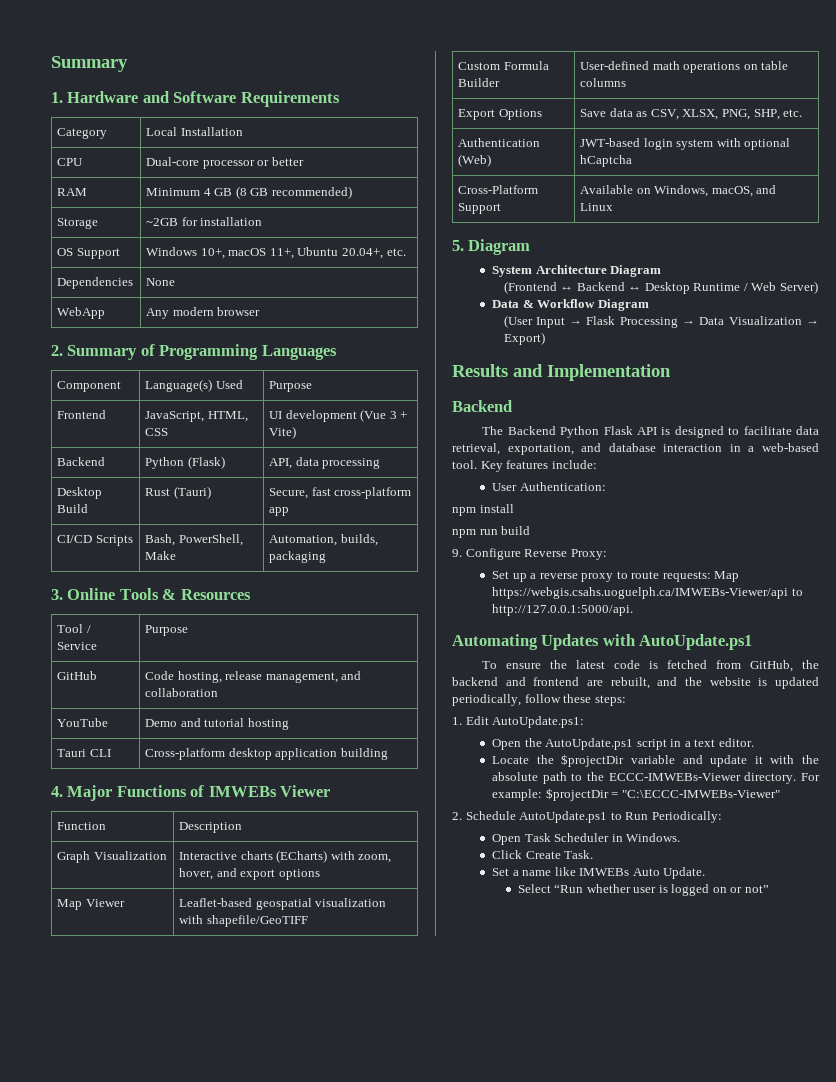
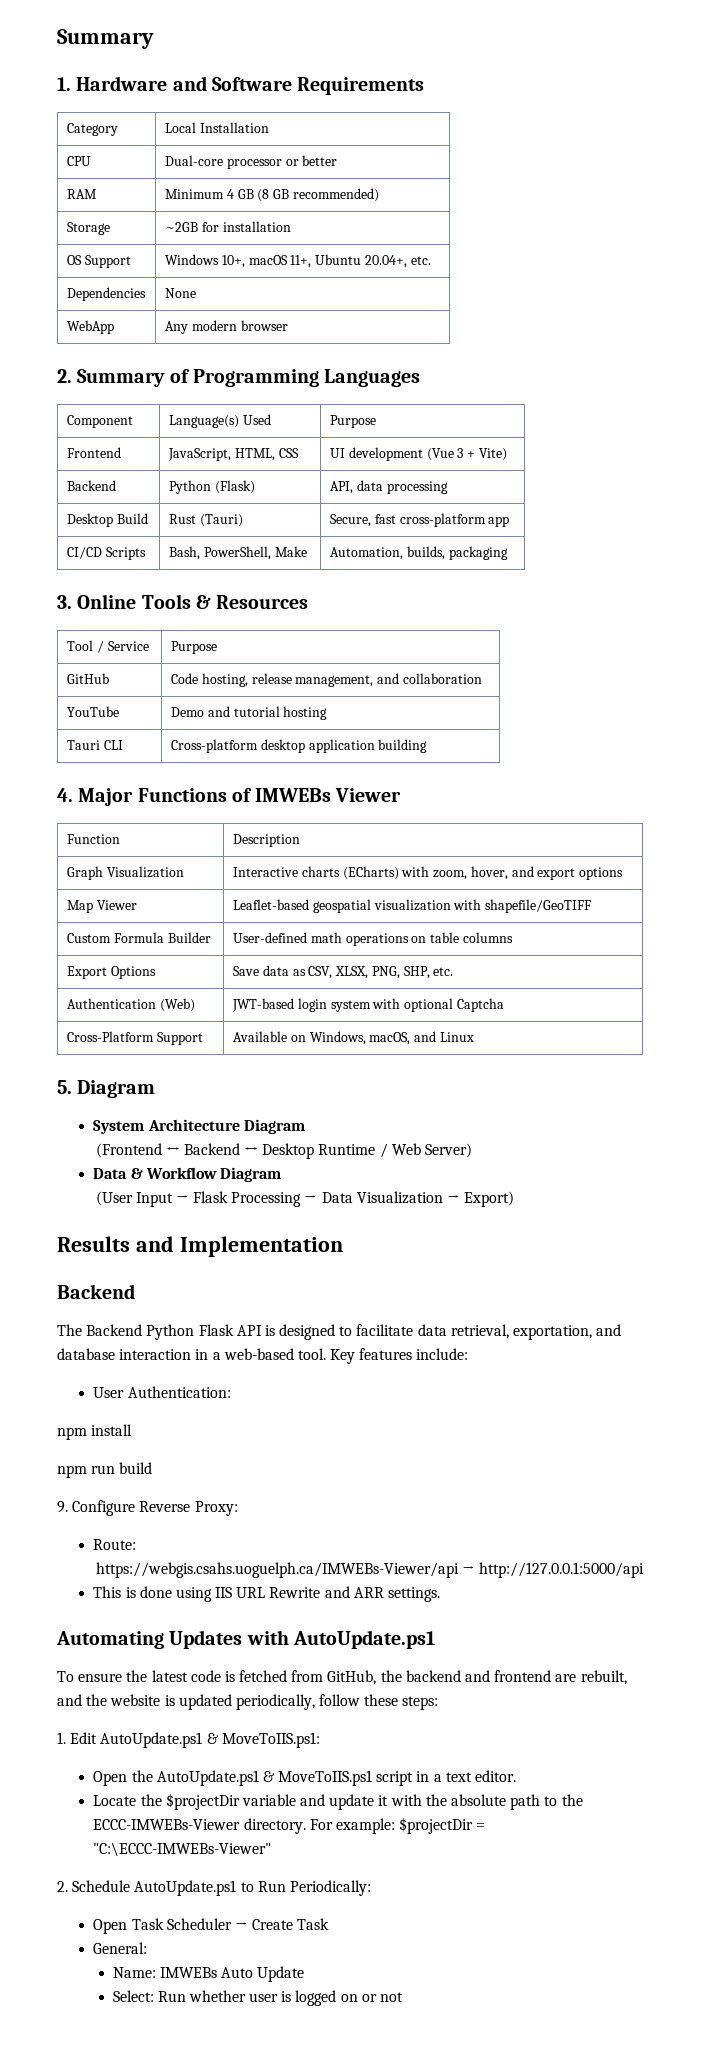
[580,155,633,167] hCaptcha -> [456,998,504,1012] Captcha
[492,571,740,582] [492,587,803,599] [492,604,634,616] Set up a reverse proxy to route requests: Map https://webgis.csahs.uoguelph.ca/IMWEBs-Viewer/api to http://127.0.0.1:5000/api. -> [93,1539,137,1550] [95,1562,644,1578] [93,1586,440,1602] Route: // https://webgis.csahs.uoguelph.ca/IMWEBs-Viewer/api → http://127.0.0.1:5000/api // This is done using IIS URL Rewrite and ARR settings.
[492,716,585,728] AutoUpdate.ps1: -> [100,1732,320,1748] AutoUpdate.ps1 & MoveToIIS.ps1:
(634, 744) none -> [262,1770,373,1786] & MoveToIIS.ps1
[611,833,681,842] [492,850,594,859] [492,867,706,879] [517,884,584,893] in Windows. // Click Create Task. // Set a name like IMWEBs Auto Update. // Select “Run -> [234,1918,330,1930] [93,1942,148,1954] [112,1966,305,1982] [112,1990,186,2002] → Create Task // General: // Name: IMWEBs Auto Update // Select: Run
[744,885,769,893] not” -> [380,1992,404,2002] not

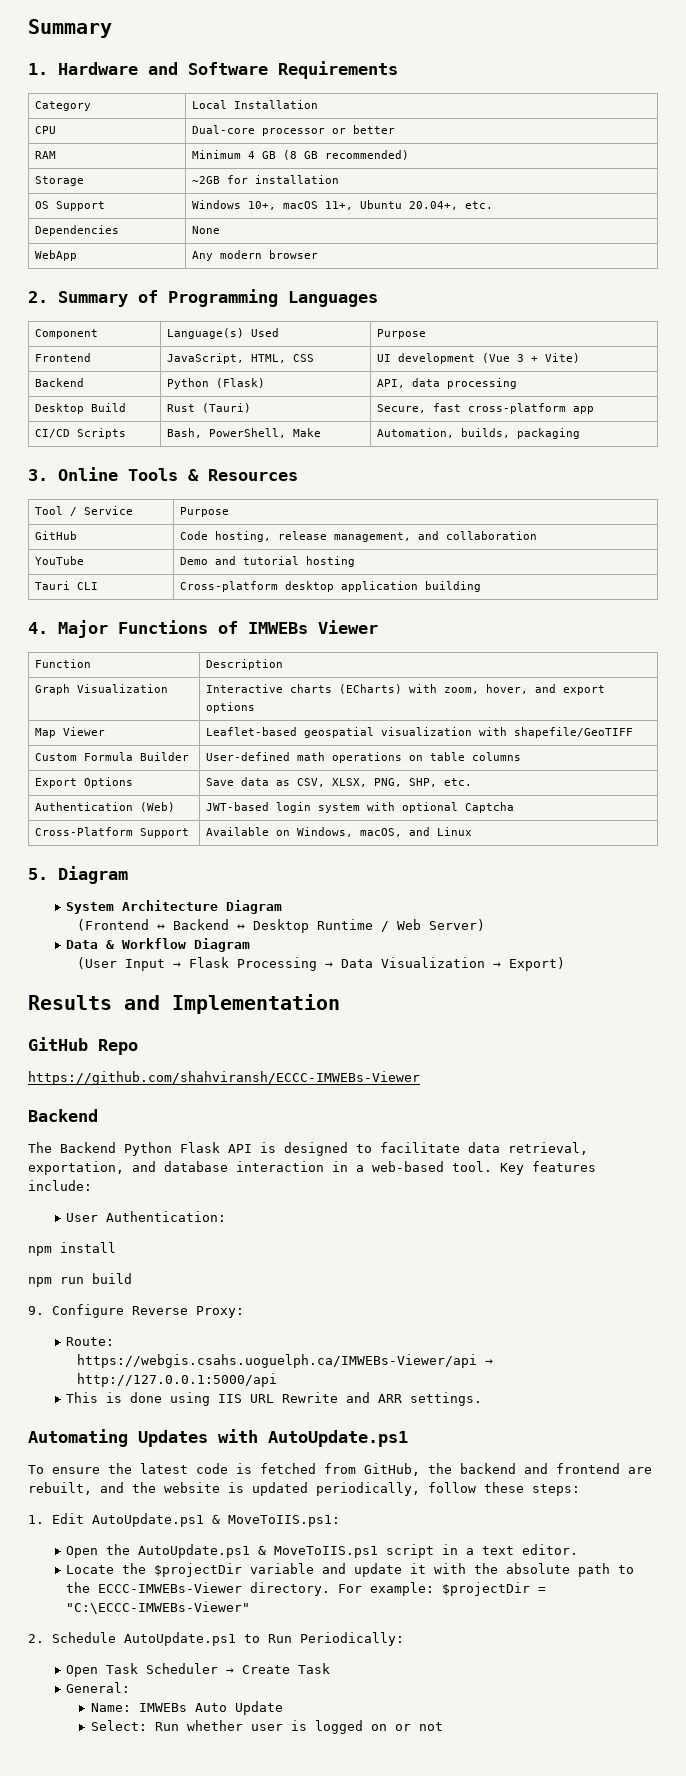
(343, 1246) none -> [28,1037,138,1055] [28,1071,420,1085] // GitHub Repo // https://github.com/shahviransh/ECCC-IMWEBs-Viewer

